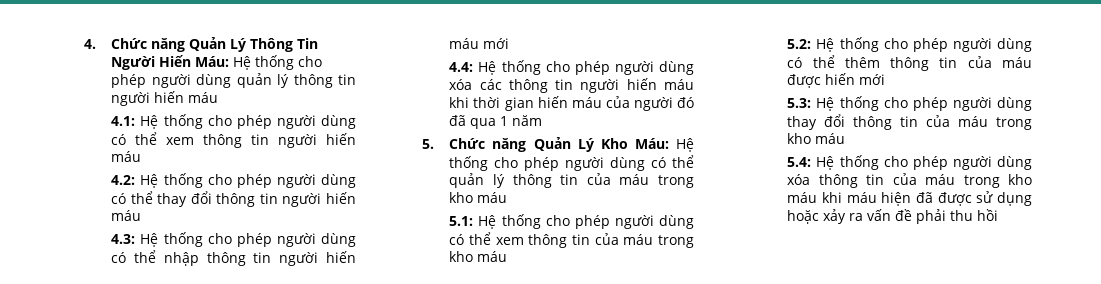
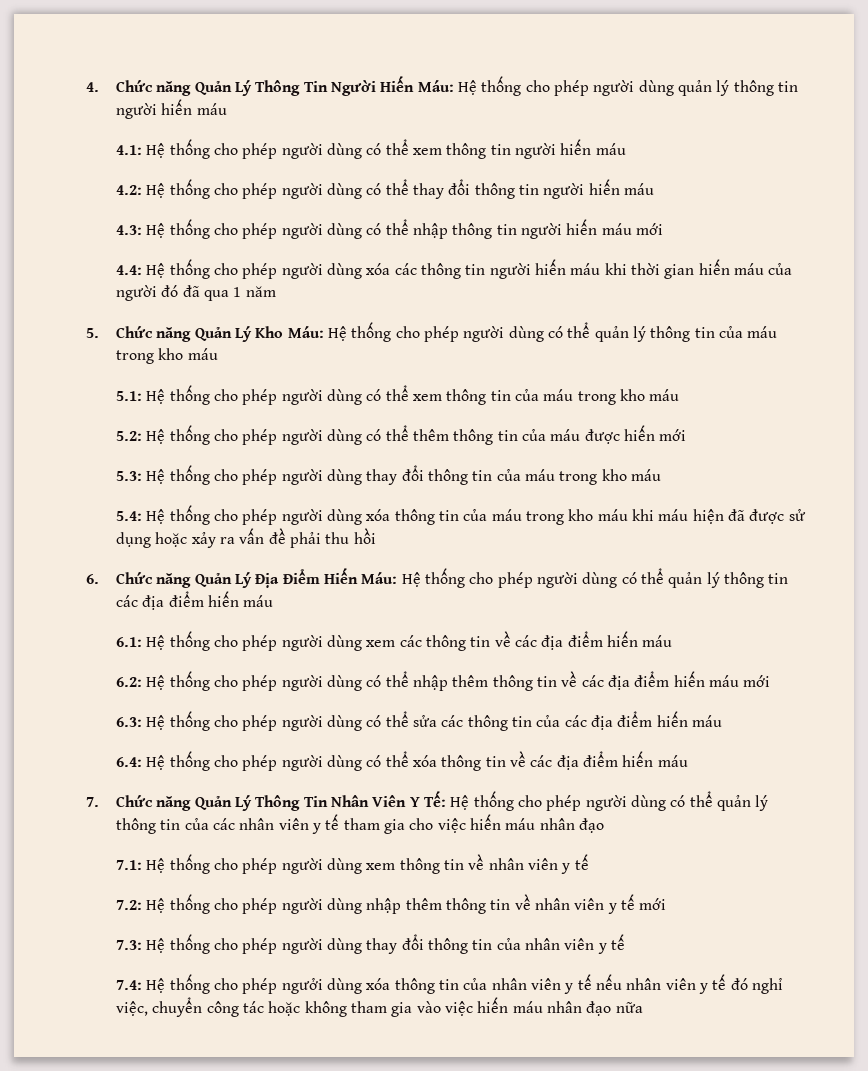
(999, 215) none -> [86,568,789,588] [116,591,274,610] [116,631,673,651] [116,671,771,691] [116,711,722,731] [116,751,688,771] [86,791,769,811] [116,814,604,834] [116,854,589,874] [116,894,667,914] [116,934,625,954] [116,974,783,994] [116,997,643,1017] // 6. Chức năng Quản Lý Địa Điểm Hiến Máu: Hệ thống cho phép người dùng có thể quản lý thông tin các địa điểm hiến máu // 6.1: Hệ thống cho phép người dùng xem các thông tin về các địa điểm hiến máu // 6.2: Hệ thống cho phép người dùng có thể nhập thêm thông tin về các địa điểm hiến máu mới // 6.3: Hệ thống cho phép người dùng có thể sửa các thông tin của các địa điểm hiến máu // 6.4: Hệ thống cho phép người dùng có thể xóa thông tin về các địa điểm hiến máu // 7. Chức năng Quản Lý Thông Tin Nhân Viên Y Tế: Hệ thống cho phép người dùng có thể quản lý thông tin của các nhân viên y tế tham gia cho việc hiến máu nhân đạo // 7.1: Hệ thống cho phép người dùng xem thông tin về nhân viên y tế // 7.2: Hệ thống cho phép người dùng nhập thêm thông tin về nhân viên y tế mới // 7.3: Hệ thống cho phép người dùng thay đổi thông tin của nhân viên y tế // 7.4: Hệ thống cho phép ngưởi dùng xóa thông tin của nhân viên y tế nếu nhân viên y tế đó nghỉ việc, chuyển công tác hoặc không tham gia vào việc hiến máu nhân đạo nữa

